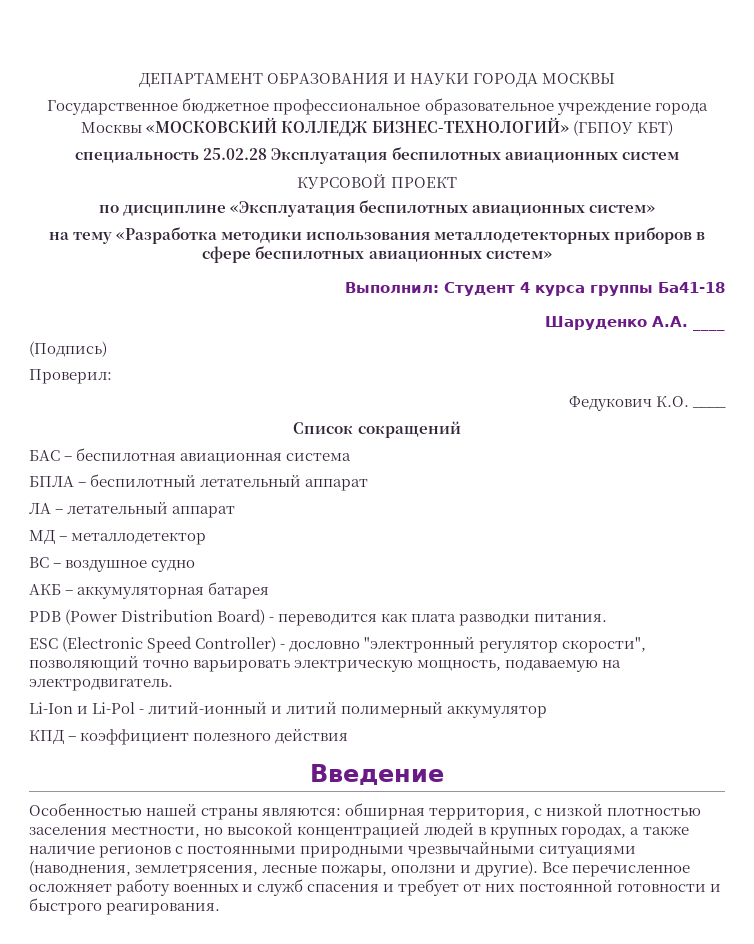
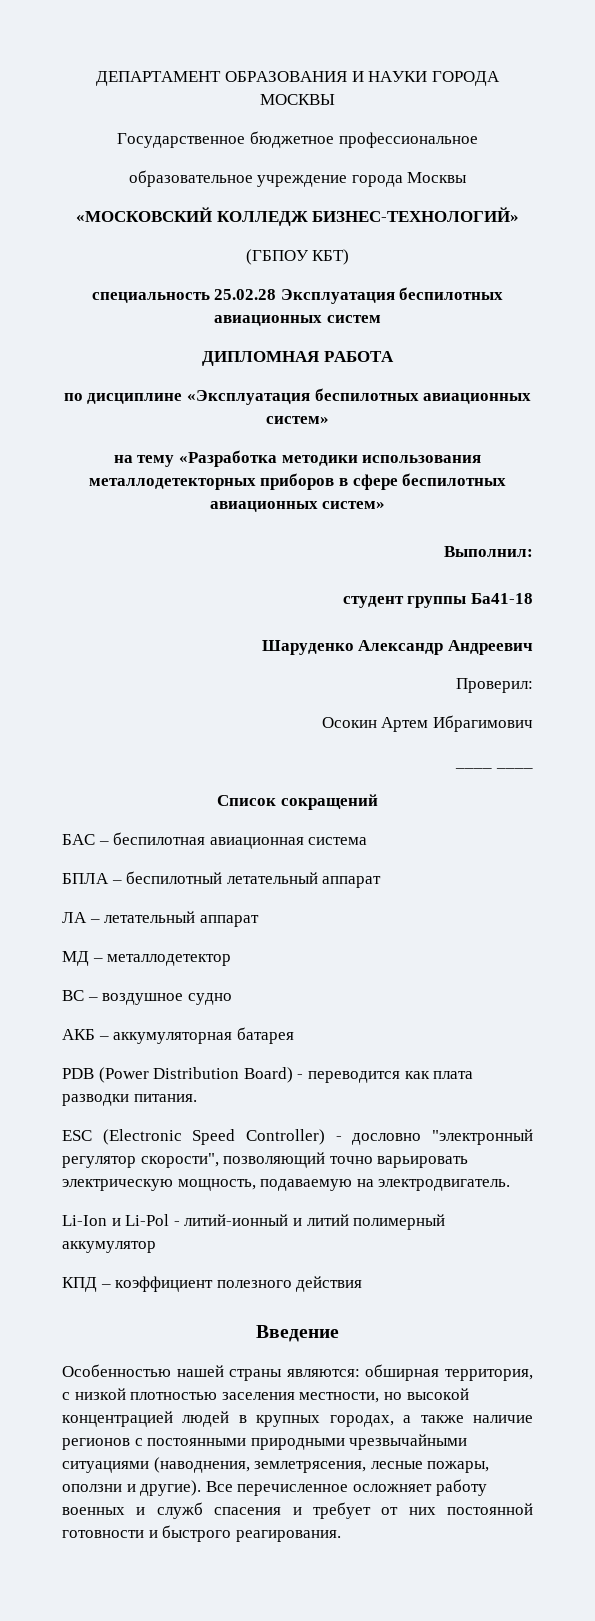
(421, 107) none -> (478, 140) //
(143, 127) none -> (468, 177) //
(569, 125) none -> (520, 214) //
[297,174,457,189] КУРСОВОЙ ПРОЕКТ -> [202,351,394,366] ДИПЛОМНАЯ РАБОТА
[444,282,585,296] Студент 4 курса -> [342,596,404,608] // студент
[652,316,688,327] [693,327,725,331] [29,341,107,357] [29,369,112,384] [568,396,689,411] А.А. ____ // (Подпись) // Проверил: // Федукович К.О. -> [358,640,533,655] [456,678,533,693] [321,715,533,732] [455,767,493,769] Александр Андреевич // Проверил: // Осокин Артем Ибрагимович // ____

